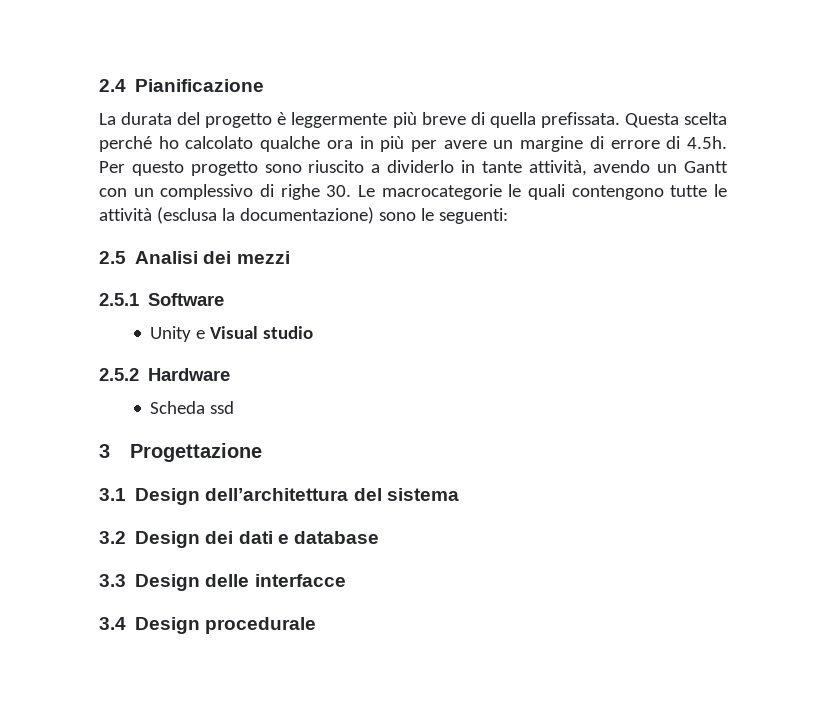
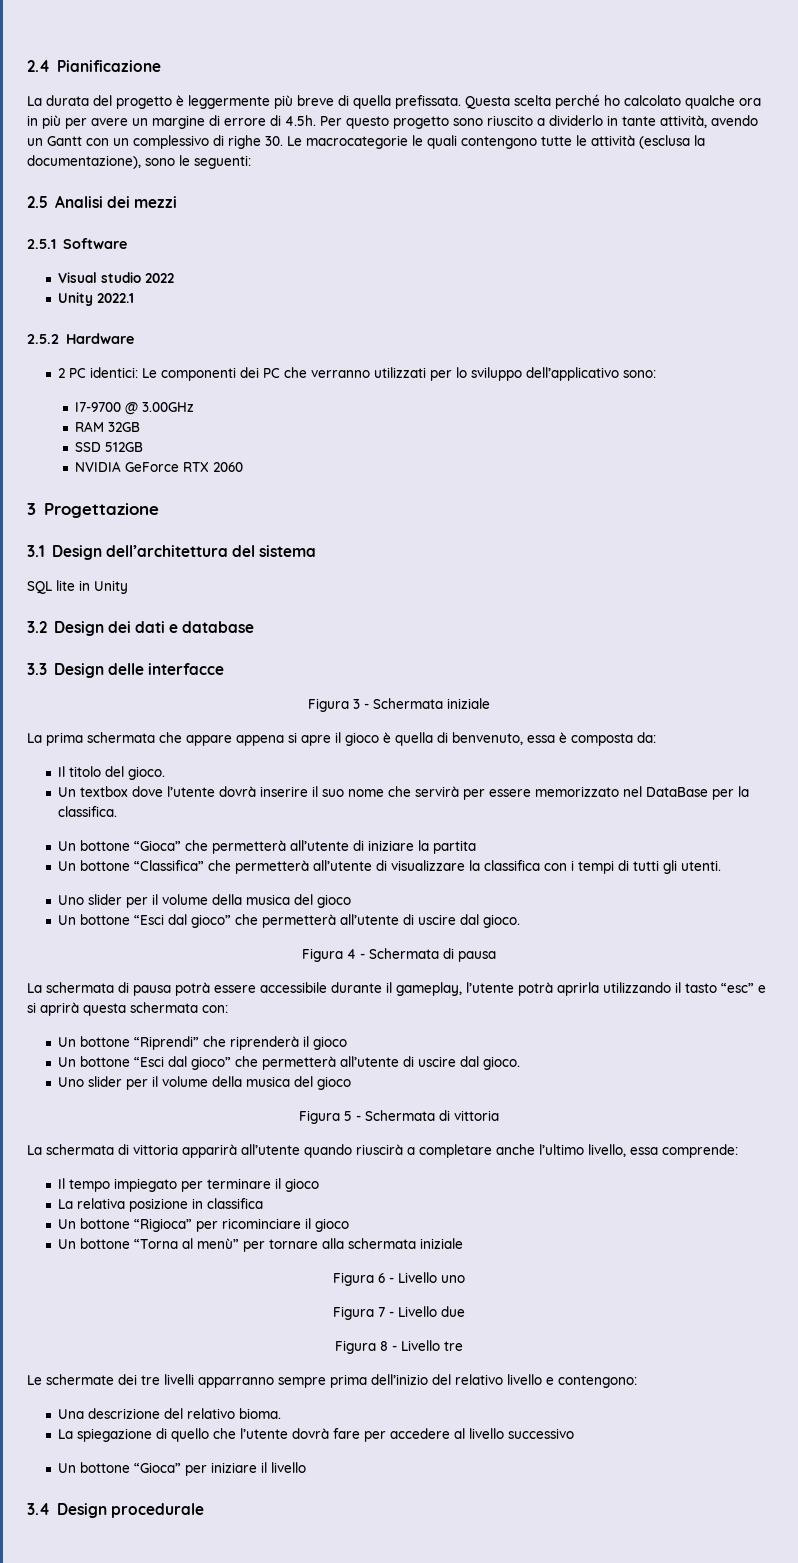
[239,207,374,224] documentazione) -> [27,155,141,169] documentazione),
[150,326,206,342] Unity e -> (127, 243) none
(314, 332) none -> [145,273,175,283] [58,292,135,306] 2022 // Unity 2022.1
[150,401,235,414] Scheda ssd -> [58,367,657,381] [75,402,195,415] [75,421,141,432] [75,442,144,452] [75,461,244,472] 2 PC identici: Le componenti dei PC che verranno utilizzati per lo sviluppo dell’applicativo sono: // I7-9700 @ 3.00GHz // RAM 32GB // SSD 512GB // NVIDIA GeForce RTX 2060
(459, 494) none -> [27,580,128,594] // SQL lite in Unity
(346, 580) none -> [308,698,490,712] [27,732,656,746] [58,766,166,780] [58,786,750,800] [58,806,118,817] [58,840,477,854] [58,860,722,874] [58,894,352,908] [58,914,521,928] [302,948,496,962] [27,982,766,996] [27,1002,228,1016] [58,1036,348,1050] [58,1056,521,1070] [58,1076,352,1090] [299,1110,499,1124] [27,1144,738,1158] [58,1178,320,1192] [58,1198,264,1212] [58,1218,350,1232] [58,1238,464,1252] [333,1272,465,1286] [333,1306,465,1320] [335,1340,463,1354] [27,1374,637,1388] [58,1408,282,1419] [58,1428,575,1442] [58,1462,307,1476] // Figura 3 - Schermata iniziale // La prima schermata che appare appena si apre il gioco è quella di benvenuto, essa è composta da: // Il titolo del gioco. // Un textbox dove l’utente dovrà inserire il suo nome che servirà per essere memorizzato nel DataBase per la classifica. // Un bottone “Gioca” che permetterà all’utente di iniziare la partita // Un bottone “Classifica” che permetterà all’utente di visualizzare la classifica con i tempi di tutti gli utenti. // Uno slider per il volume della musica del gioco // Un bottone “Esci dal gioco” che permetterà all’utente di uscire dal gioco. // Figura 4 - Schermata di pausa // La schermata di pausa potrà essere accessibile durante il gameplay, l’utente potrà aprirla utilizzando il tasto “esc” e si aprirà questa schermata con: // Un bottone “Riprendi” che riprenderà il gioco // Un bottone “Esci dal gioco” che permetterà all’utente di uscire dal gioco. // Uno slider per il volume della musica del gioco // Figura 5 - Schermata di vittoria // La schermata di vittoria apparirà all’utente quando riuscirà a completare anche l’ultimo livello, essa comprende: // Il tempo impiegato per terminare il gioco // La relativa posizione in classifica // Un bottone “Rigioca” per ricominciare il gioco // Un bottone “Torna al menù” per tornare alla schermata iniziale // Figura 6 - Livello uno // Figura 7 - Livello due // Figura 8 - Livello tre // Le schermate dei tre livelli apparranno sempre prima dell’inizio del relativo livello e contengono: // Una descrizione del relativo bioma. // La spiegazione di quello che l’utente dovrà fare per accedere al livello successivo // Un bottone “Gioca” per iniziare il livello

